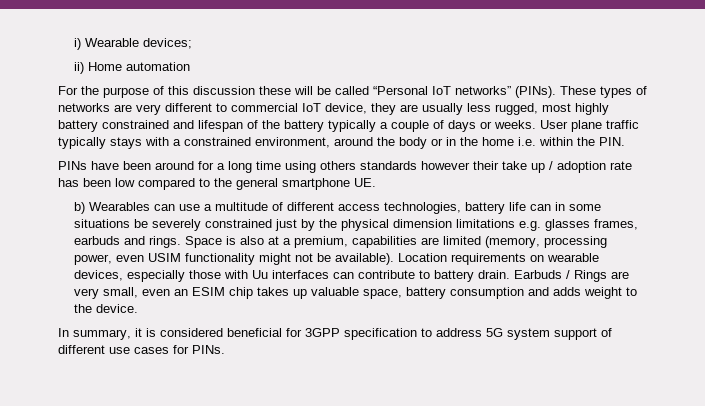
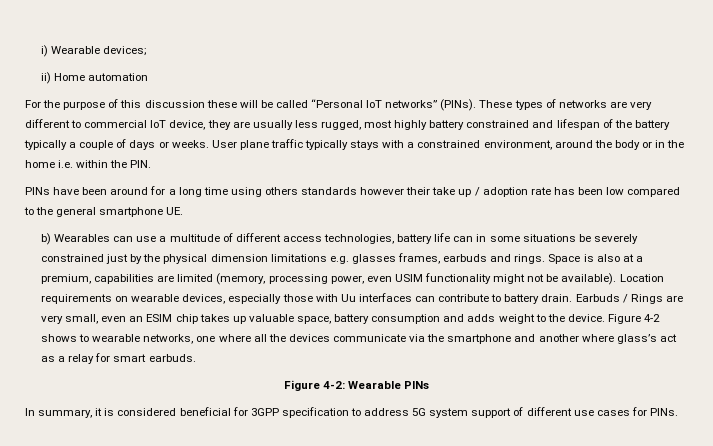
(138, 308) none -> [607,314,661,324] [41,334,677,344] [41,353,196,364] [283,380,430,391] Figure 4-2 shows to wearable networks, one where all the devices communicate via the smartphone and another where glass’s act as a relay for smart earbuds. // Figure 4-2: Wearable PINs

